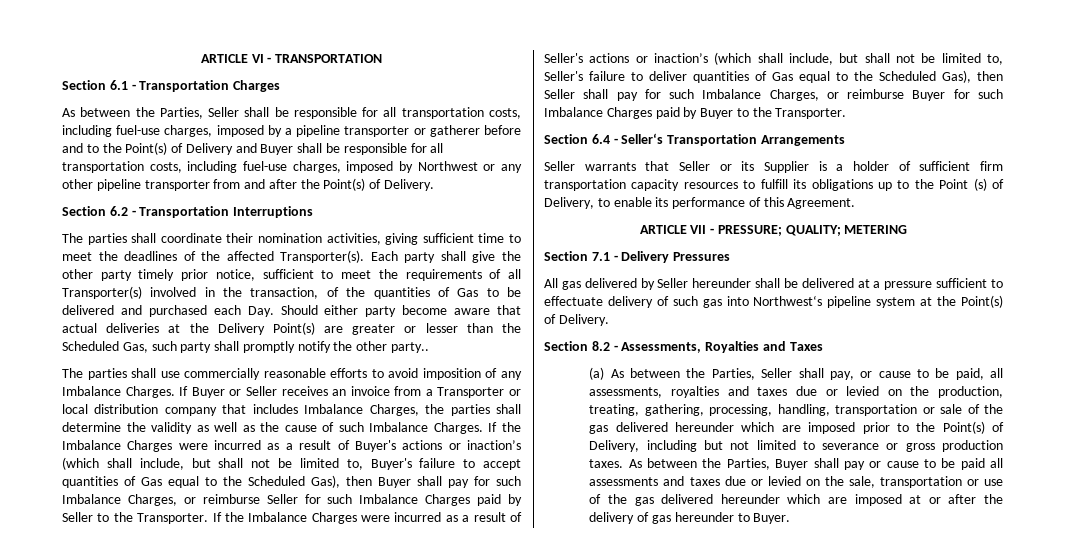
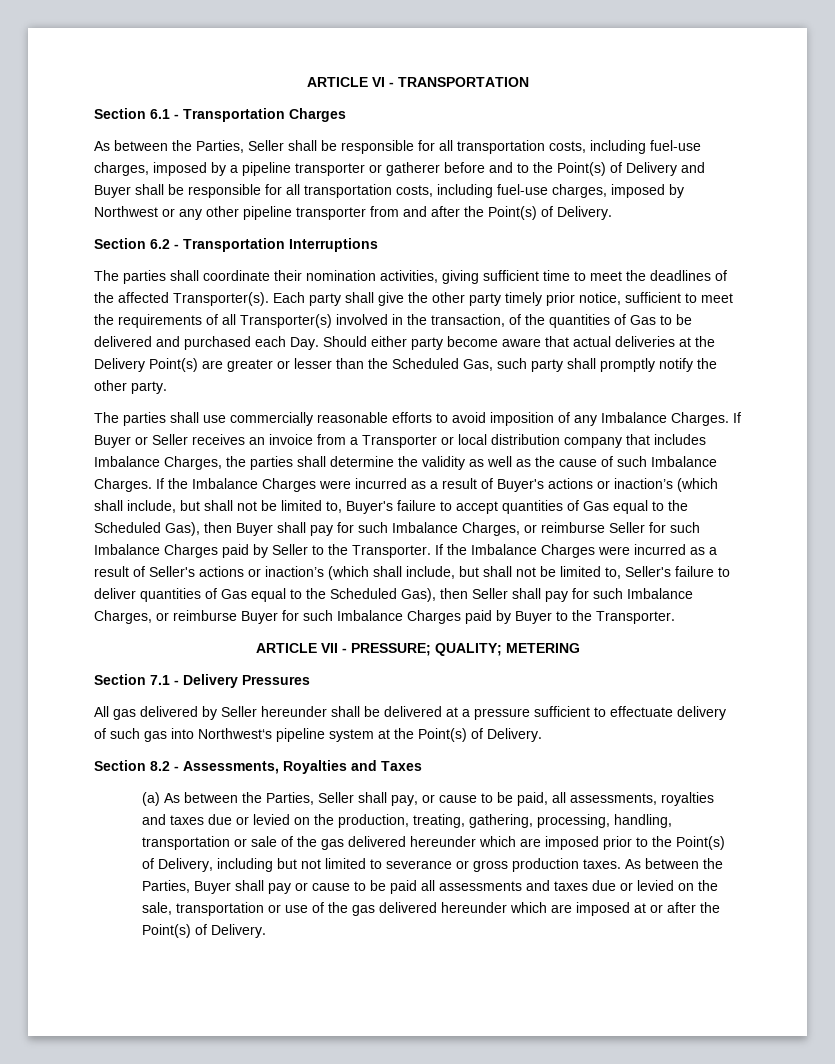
[391,342,430,353] party.. -> [131,381,167,394] party.
[544,133,845,146] [544,161,1004,173] [544,178,1005,191] [544,197,856,209] // Section 6.4 - Seller‘s Transportation Arrangements // Seller warrants that Seller or its Supplier is a holder of sufficient firm transportation capacity resources to fulfill its obligations up to the Point (s) of Delivery, to enable its performance of this Agreement. -> (675, 617) none
[589,512,791,524] delivery of gas hereunder to Buyer. -> [142,924,267,938] Point(s) of Delivery.

